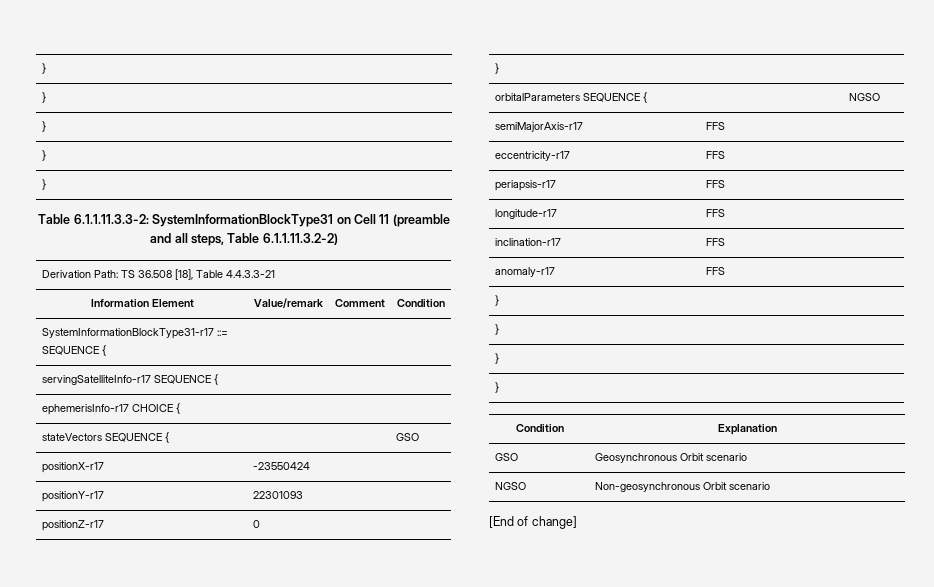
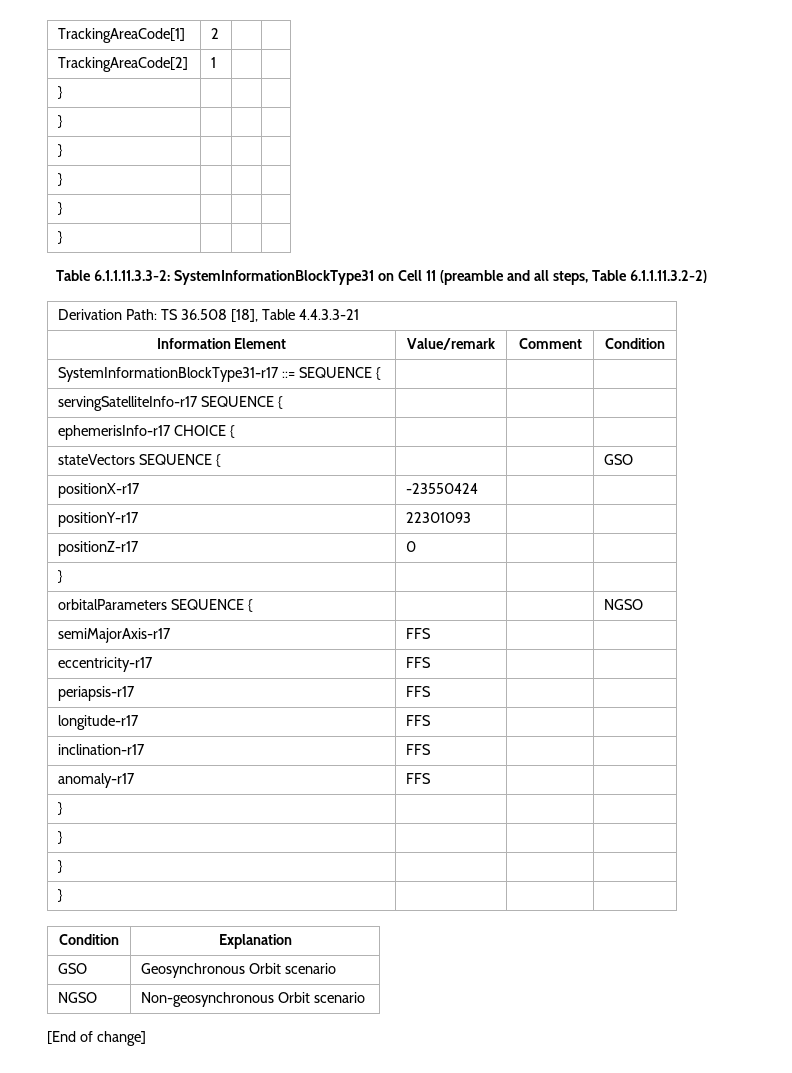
(41, 68) none -> [58,28,186,43] [211,28,220,39] [58,57,189,72] [211,57,217,68] [58,86,64,99] TrackingAreaCode[1] | 2 | | // TrackingAreaCode[2] | 1 | | // } | | | //

